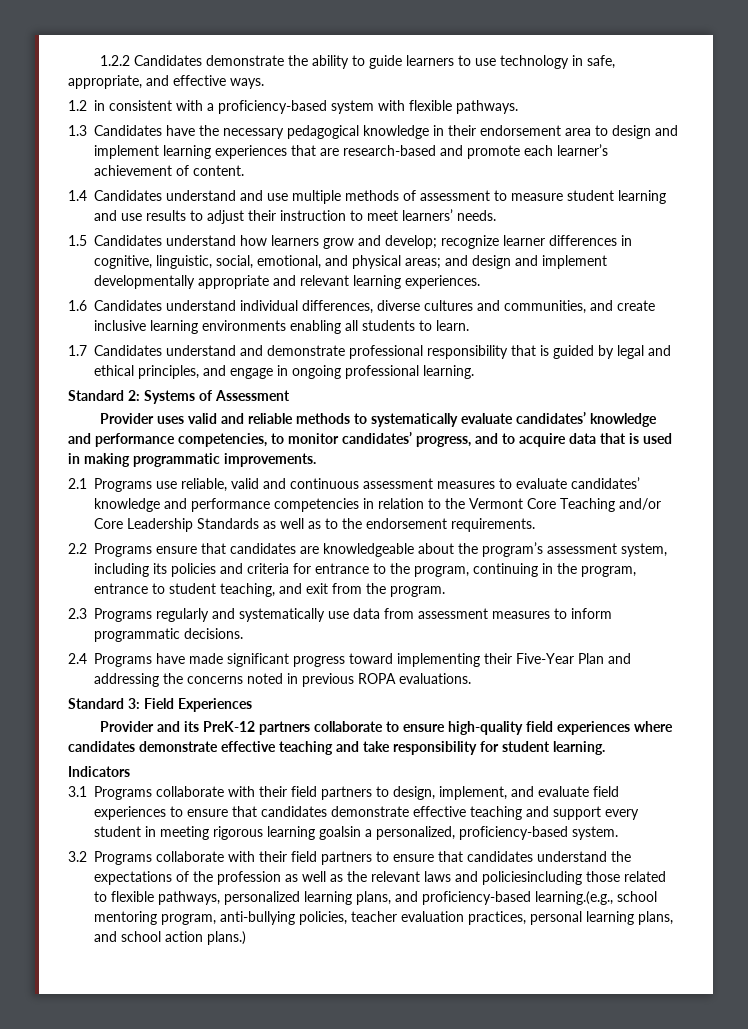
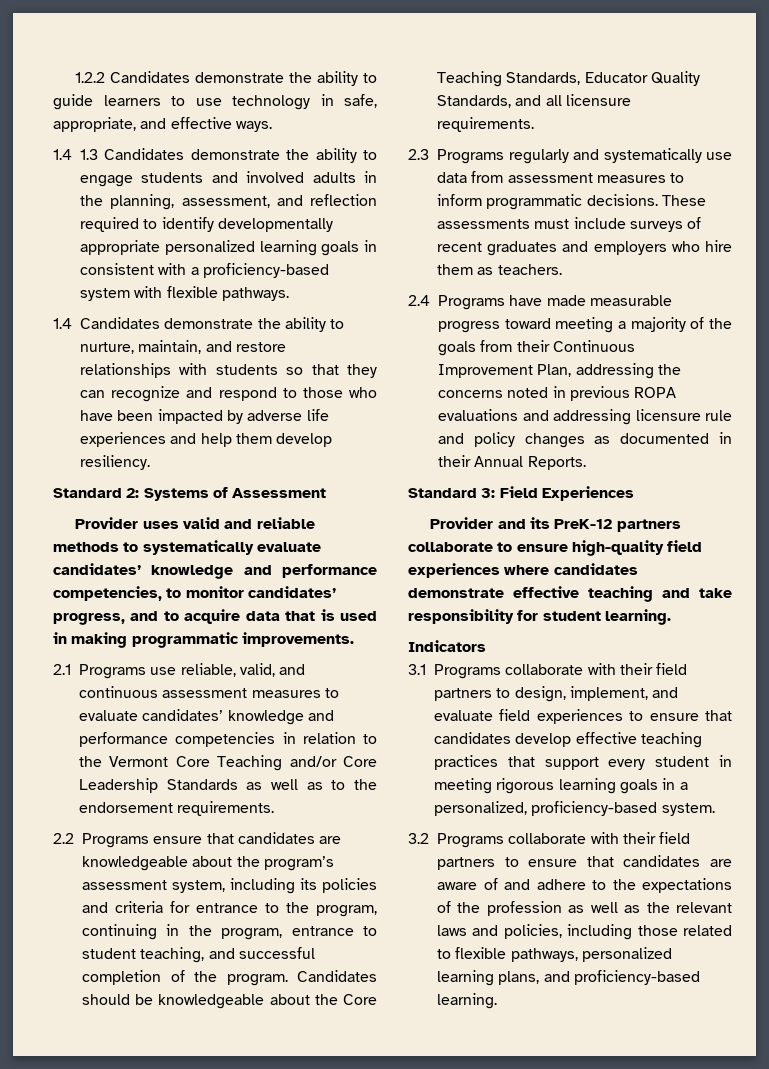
[68,100,87,111] 1.2 -> [53,148,378,163] [80,171,377,187] [80,194,377,210] [80,217,333,232] [80,240,360,256] 1.4 1.3 Candidates demonstrate the ability to engage students and involved adults in the planning, assessment, and reflection required to identify developmentally appropriate personalized learning goals
[68,125,678,139] [94,144,608,159] [94,165,244,176] [68,190,666,204] [94,209,496,224] [68,235,632,249] [94,255,607,269] [94,275,480,289] [68,300,655,314] [94,320,469,334] [68,345,671,359] [94,365,474,379] 1.3 Candidates have the necessary pedagogical knowledge in their endorsement area to design and implement learning experiences that are research-based and promote each learner’s achievement of content. // 1.4 Candidates understand and use multiple methods of assessment to measure student learning and use results to adjust their instruction to meet learners’ needs. // 1.5 Candidates understand how learners grow and develop; recognize learner differences in cognitive, linguistic, social, emotional, and physical areas; and design and implement developmentally appropriate and relevant learning experiences. // 1.6 Candidates understand individual differences, diverse cultures and communities, and create inclusive learning environments enabling all students to learn. // 1.7 Candidates understand and demonstrate professional responsibility that is guided by legal and ethical principles, and engage in ongoing professional learning. -> [53,317,345,332] [80,340,286,354] [80,363,377,378] [80,386,377,402] [80,409,329,424] [80,432,333,447] [80,455,150,470] 1.4 Candidates demonstrate the ability to nurture, maintain, and restore relationships with students so that they can recognize and respond to those who have been impacted by adverse life experiences and help them develop resiliency.
[231,478,259,489] valid -> [239,663,275,677] valid,
[306,583,362,594] exit from -> [238,947,315,959] [82,970,185,985] successful completion of
(445, 591) none -> [297,970,377,982] [82,994,377,1009] [437,71,700,87] [437,94,631,108] [437,117,534,132] Candidates should be knowledgeable about the Core Teaching Standards, Educator Quality Standards, and all licensure requirements.
(243, 633) none -> [661,195,706,206] [437,217,702,232] [437,240,732,256] [437,264,562,275] These assessments must include surveys of recent graduates and employers who hire them as teachers.
[227,653,289,667] significant -> [589,295,672,306] measurable
[397,653,631,667] implementing their Five-Year Plan and -> [555,317,732,333] [438,340,635,356] [438,364,572,378] meeting a majority of the goals from their Continuous Improvement Plan,
[399,673,471,684] evaluations. -> [438,409,732,425] [438,432,732,448] [438,455,586,470] evaluations and addressing licensure rule and policy changes as documented in their Annual Reports.
[331,806,549,820] demonstrate effective teaching and -> [515,732,702,748] [434,755,535,770] develop effective teaching practices that
[319,826,361,840] goalsin -> [619,778,676,794] goals in
[537,851,607,862] understand -> [710,859,732,867] [437,878,606,890] are aware of and adhere to
[482,871,582,885] policiesincluding -> [503,924,633,940] policies, including
[535,891,657,905] [94,911,673,925] [94,931,246,945] learning.(e.g., school mentoring program, anti-bullying policies, teacher evaluation practices, personal learning plans, and school action plans.) -> [437,993,497,1009] learning.

